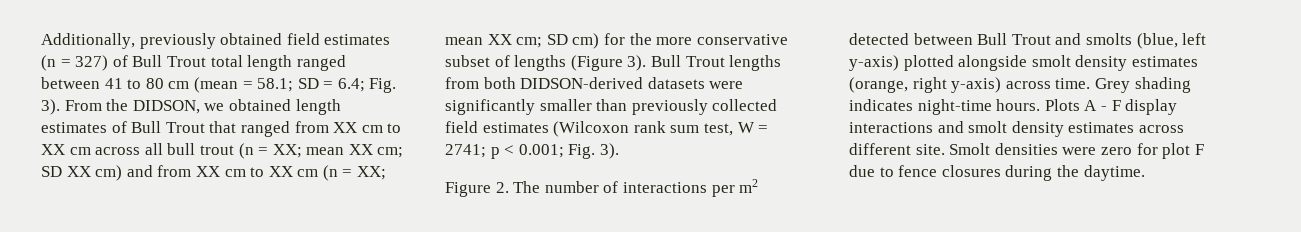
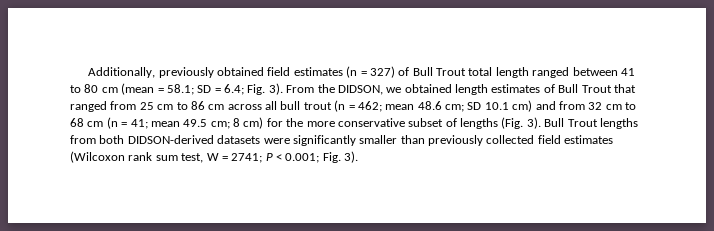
[333,122,402,133] [41,144,65,155] XX cm to XX -> [139,101,205,110] 25 cm to 86
[272,144,404,158] [41,166,91,177] XX; mean XX cm; SD XX -> [357,101,509,112] 462; mean 48.6 cm; SD 10.1
[195,166,293,177] XX cm to XX -> [588,102,636,110] [70,118,84,127] 32 cm to 68
[357,166,387,180] [445,34,568,48] XX; mean XX cm; SD -> [130,118,240,129] 41; mean 49.5 cm; 8
[570,55,623,71] (Figure -> [501,117,524,129] (Fig.
[490,147,500,159] p -> [265,153,273,161] P
[445,179,759,197] [849,33,1207,49] [849,55,1198,71] [849,77,1191,93] [849,99,1178,115] [849,121,1184,137] [849,143,1204,159] [849,165,1145,181] // Figure 2. The number of interactions per m2 detected between Bull Trout and smolts (blue, left y-axis) plotted alongside smolt density estimates (orange, right y-axis) across time. Grey shading indicates night-time hours. Plots A - F display interactions and smolt density estimates across different site. Smolt densities were zero for plot F due to fence closures during the daytime. -> (359, 157) none

